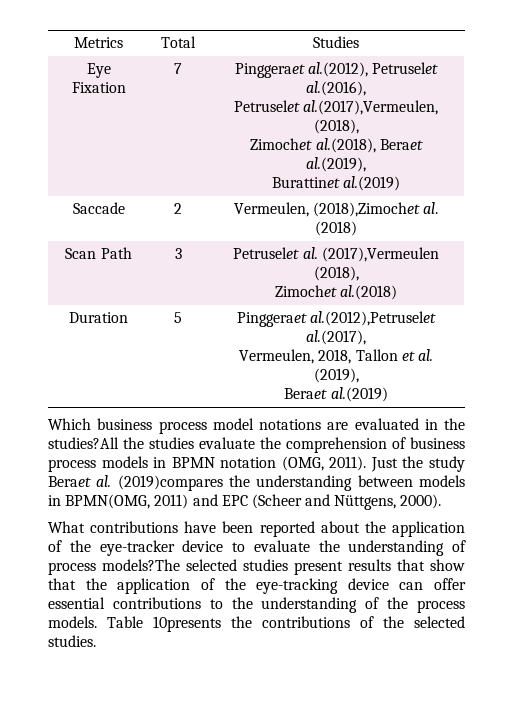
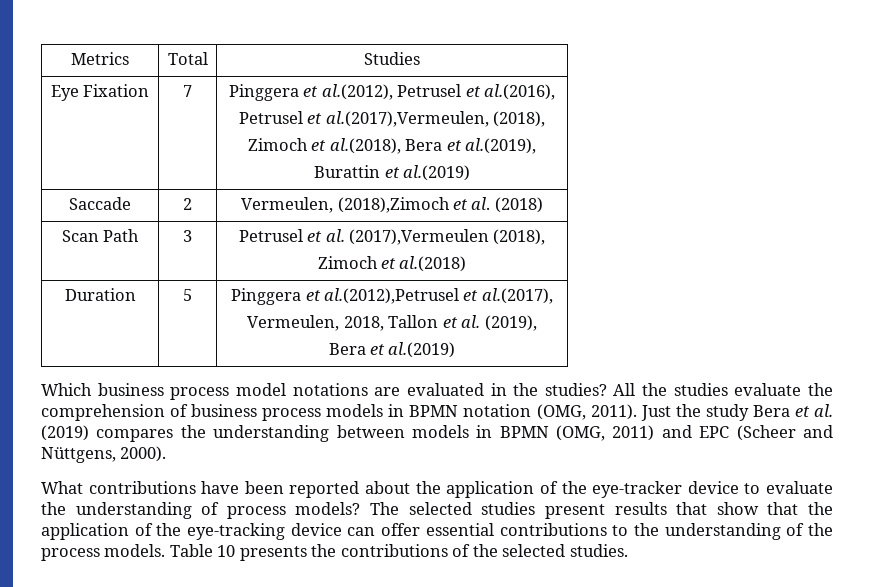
[234,62,439,78] Pinggeraet al.(2012), Petruselet -> [228,84,481,101] Pinggera et al.(2012), Petrusel et
[233,100,300,112] Petruselet -> [238,111,323,124] Petrusel et
[250,138,423,153] Zimochet al.(2018), Beraet -> [247,138,462,154] Zimoch et al.(2018), Bera et
[271,177,340,188] Burattinet -> [314,165,400,178] Burattin et
[313,202,420,217] (2018),Zimochet -> [337,197,469,213] (2018),Zimoch et
[233,247,300,259] Petruselet -> [238,229,323,242] Petrusel et
[274,285,337,297] Zimochet -> [317,256,397,269] Zimoch et
[236,311,437,327] Pinggeraet al.(2012),Petruselet -> [231,288,479,305] Pinggera et al.(2012),Petrusel et
[284,388,328,399] Beraet -> [328,343,386,355] Bera et
[48,437,119,449] studies?All -> [544,383,636,396] studies? All
[48,475,223,491] Beraet al. (2019)compares -> [752,404,834,417] [41,425,174,442] Bera et al. (2019) compares
[65,494,151,509] BPMN(OMG, -> [499,425,606,441] BPMN (OMG,
[102,559,180,571] models?The -> [295,502,400,515] models? The
[153,616,221,632] 10presents -> [217,545,307,561] 10 presents

